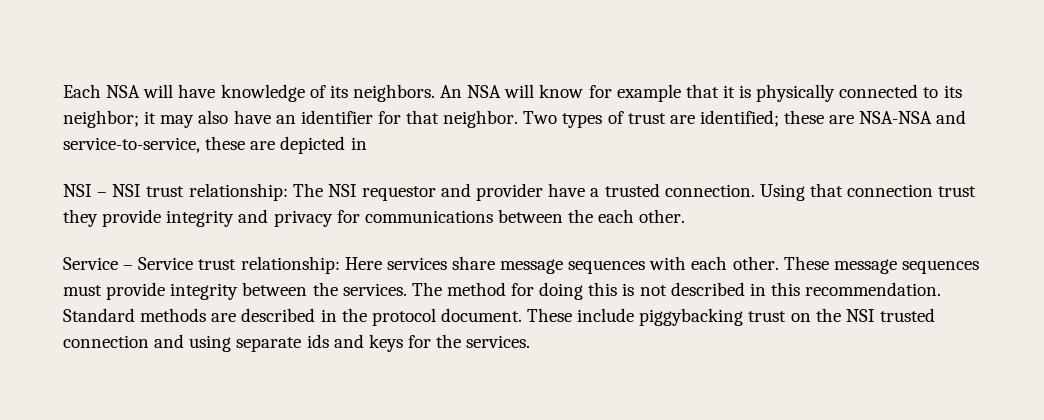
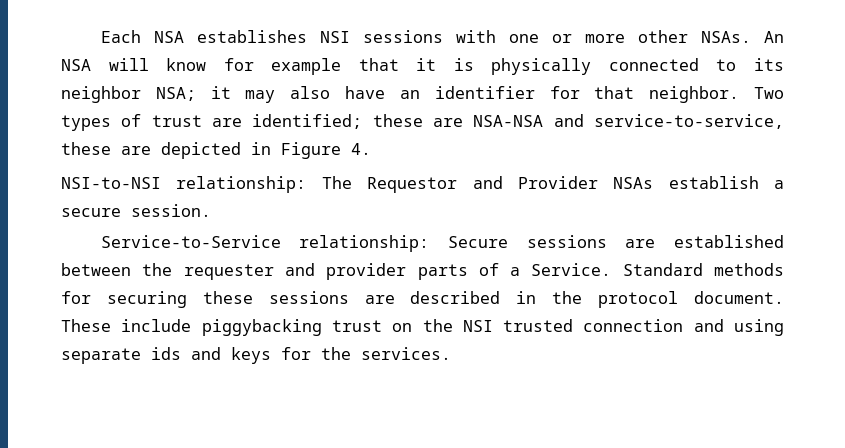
[143,84,435,102] will have knowledge of its neighbors. -> [196,30,751,43] establishes NSI sessions with one or more other NSAs.
[63,110,139,128] neighbor; -> [61,86,196,103] neighbor NSA;
[63,183,977,201] [63,209,686,227] [63,256,979,274] [63,282,942,300] [63,308,207,322] // NSI – NSI trust relationship: The NSI requestor and provider have a trusted connection. Using that connection trust they provide integrity and privacy for communications between the each other. // Service – Service trust relationship: Here services share message sequences with each other. These message sequences must provide integrity between the services. The method for doing this is not described in this recommendation. Standard methods -> [281,142,371,159] [61,176,784,193] [61,204,211,217] [100,235,785,252] [61,263,784,280] [61,291,349,308] Figure 4. // NSI-to-NSI relationship: The Requestor and Provider NSAs establish a secure session. // Service-to-Service relationship: Secure sessions are established between the requester and provider parts of a Service. Standard methods for securing these sessions

